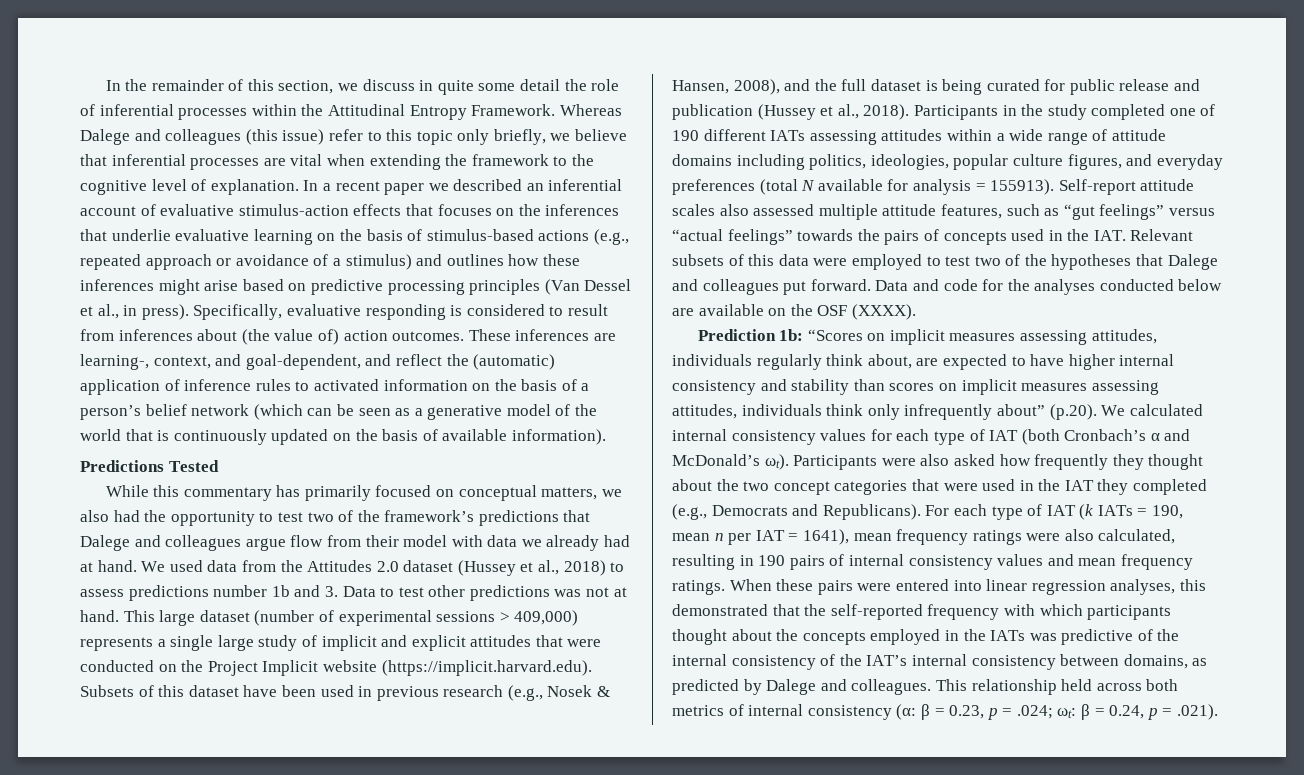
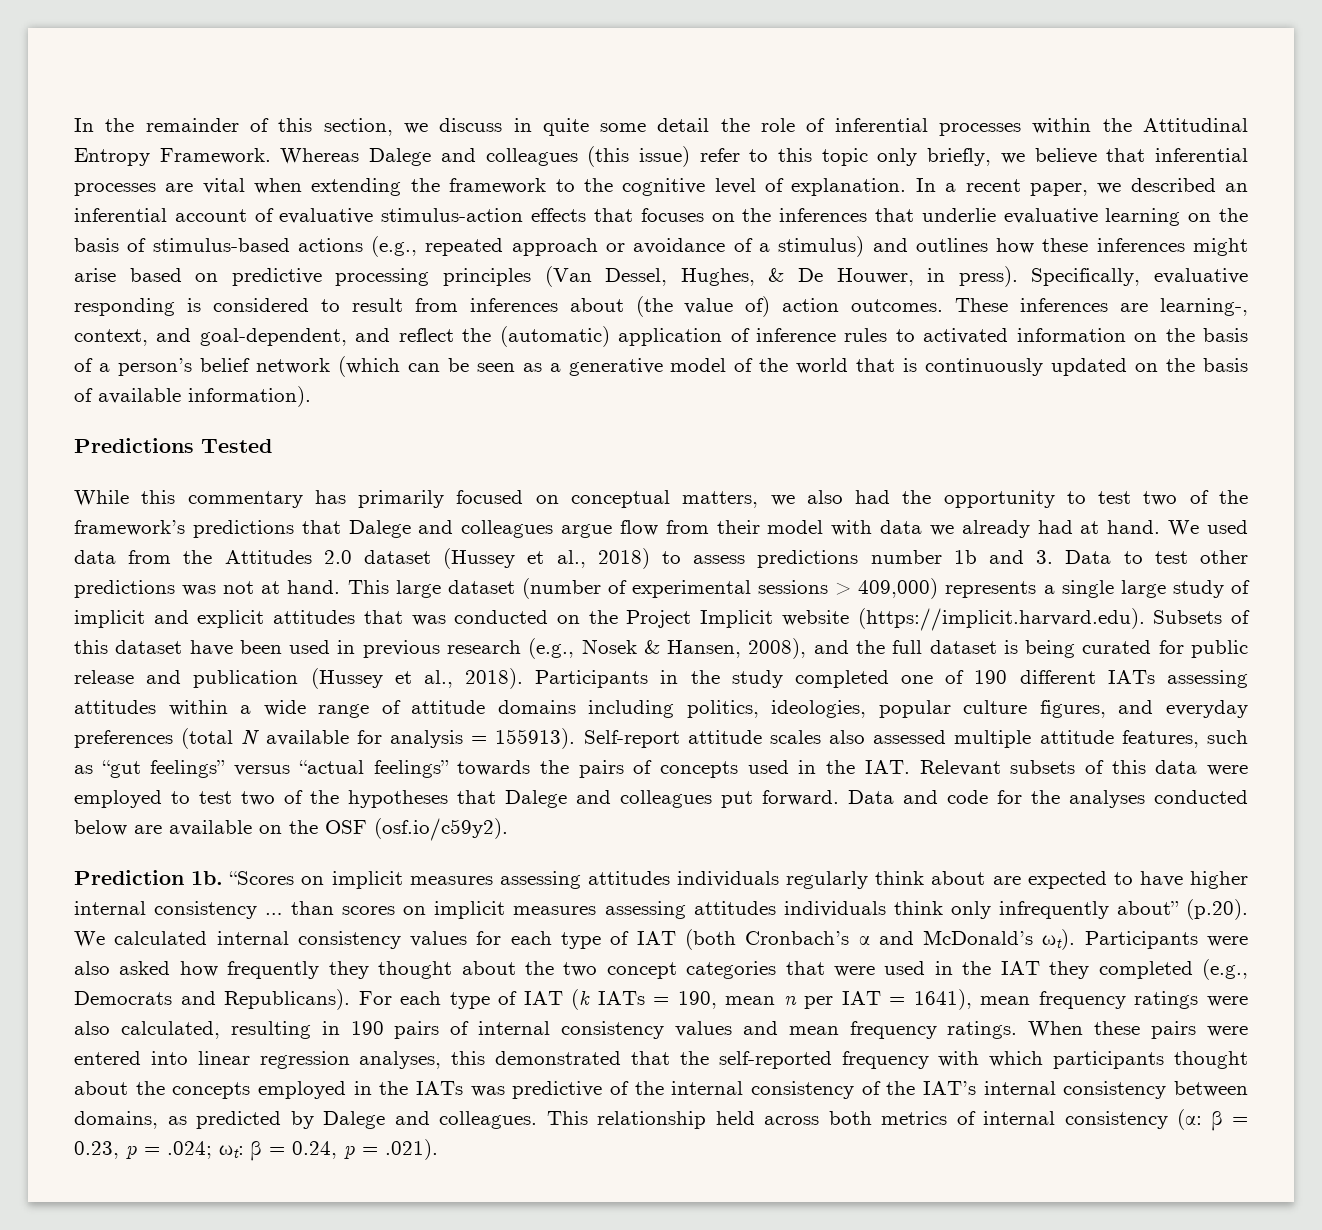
[384,183,425,195] paper -> [1029,183,1088,196] paper,
[584,279,632,291] [80,304,119,319] Dessel et al., -> [605,268,914,286] Dessel, Hughes, & De Houwer,
[567,639,602,647] were -> [411,615,446,626] was
[851,304,916,320] (XXXX). -> [374,818,508,841] (osf.io/c59y2).
[779,329,804,341] 1b: -> [191,871,224,885] 1b.
[1091,329,1157,344] attitudes, -> [587,871,670,885] attitudes
[867,354,912,369] about, -> [931,871,986,885] about
[760,379,850,395] and stability -> [265,913,284,915] …
[672,404,737,419] attitudes, -> [693,901,776,915] attitudes

